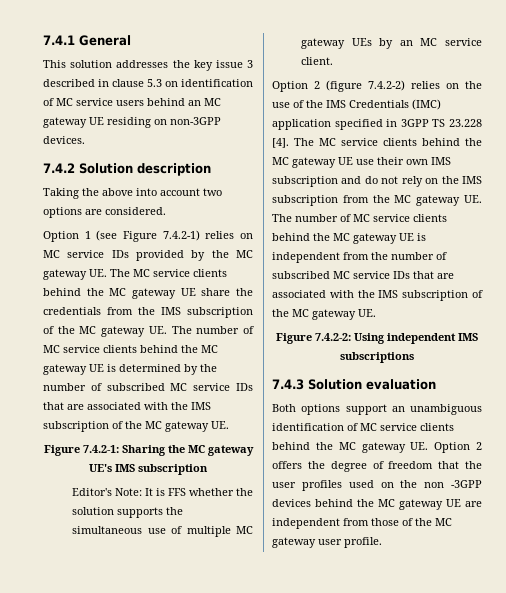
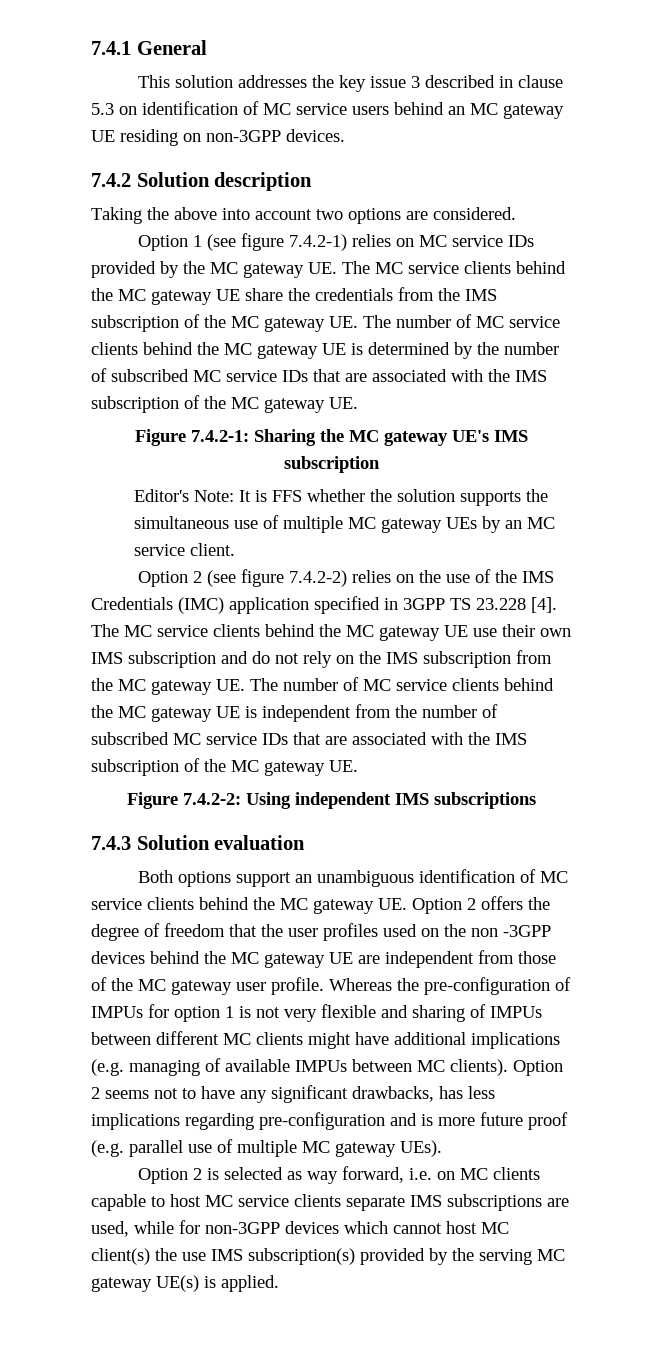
[123,231,157,242] Figure -> [241,233,285,251] figure
[326,80,362,92] (figure -> [207,569,285,587] (see figure
(382, 542) none -> [329,977,571,995] [91,1004,542,1022] [91,1031,560,1049] [91,1058,563,1076] [91,1085,495,1103] [91,1112,568,1130] [91,1139,442,1157] [138,1166,541,1184] [91,1194,569,1211] [91,1220,509,1237] [91,1248,565,1265] [91,1275,279,1292] Whereas the pre-configuration of IMPUs for option 1 is not very flexible and sharing of IMPUs between different MC clients might have additional implications (e.g. managing of available IMPUs between MC clients). Option 2 seems not to have any significant drawbacks, has less implications regarding pre-configuration and is more future proof (e.g. parallel use of multiple MC gateway UEs). // Option 2 is selected as way forward, i.e. on MC clients capable to host MC service clients separate IMS subscriptions are used, while for non-3GPP devices which cannot host MC client(s) the use IMS subscription(s) provided by the serving MC gateway UE(s) is applied.

